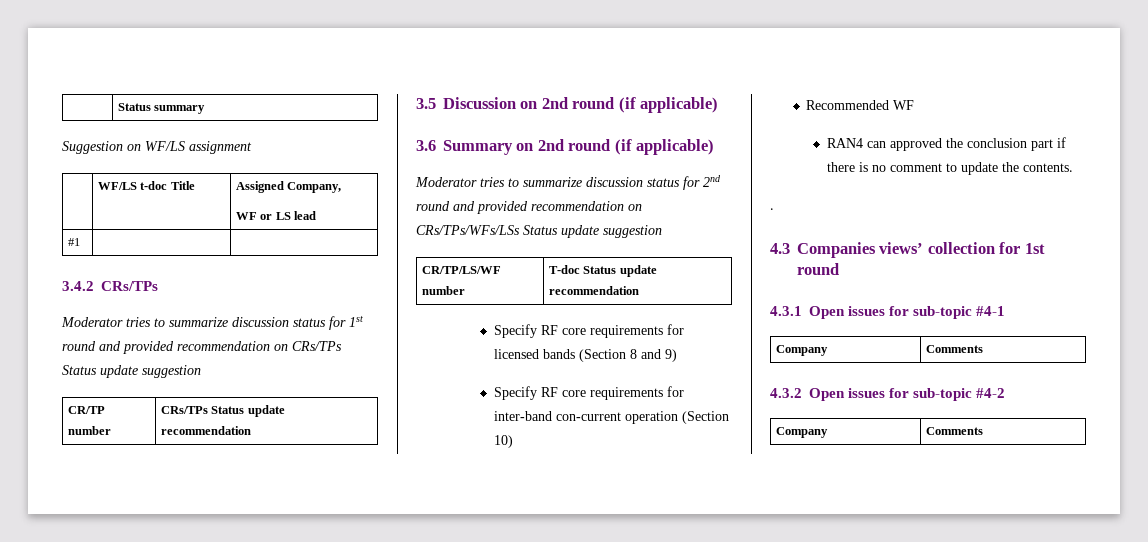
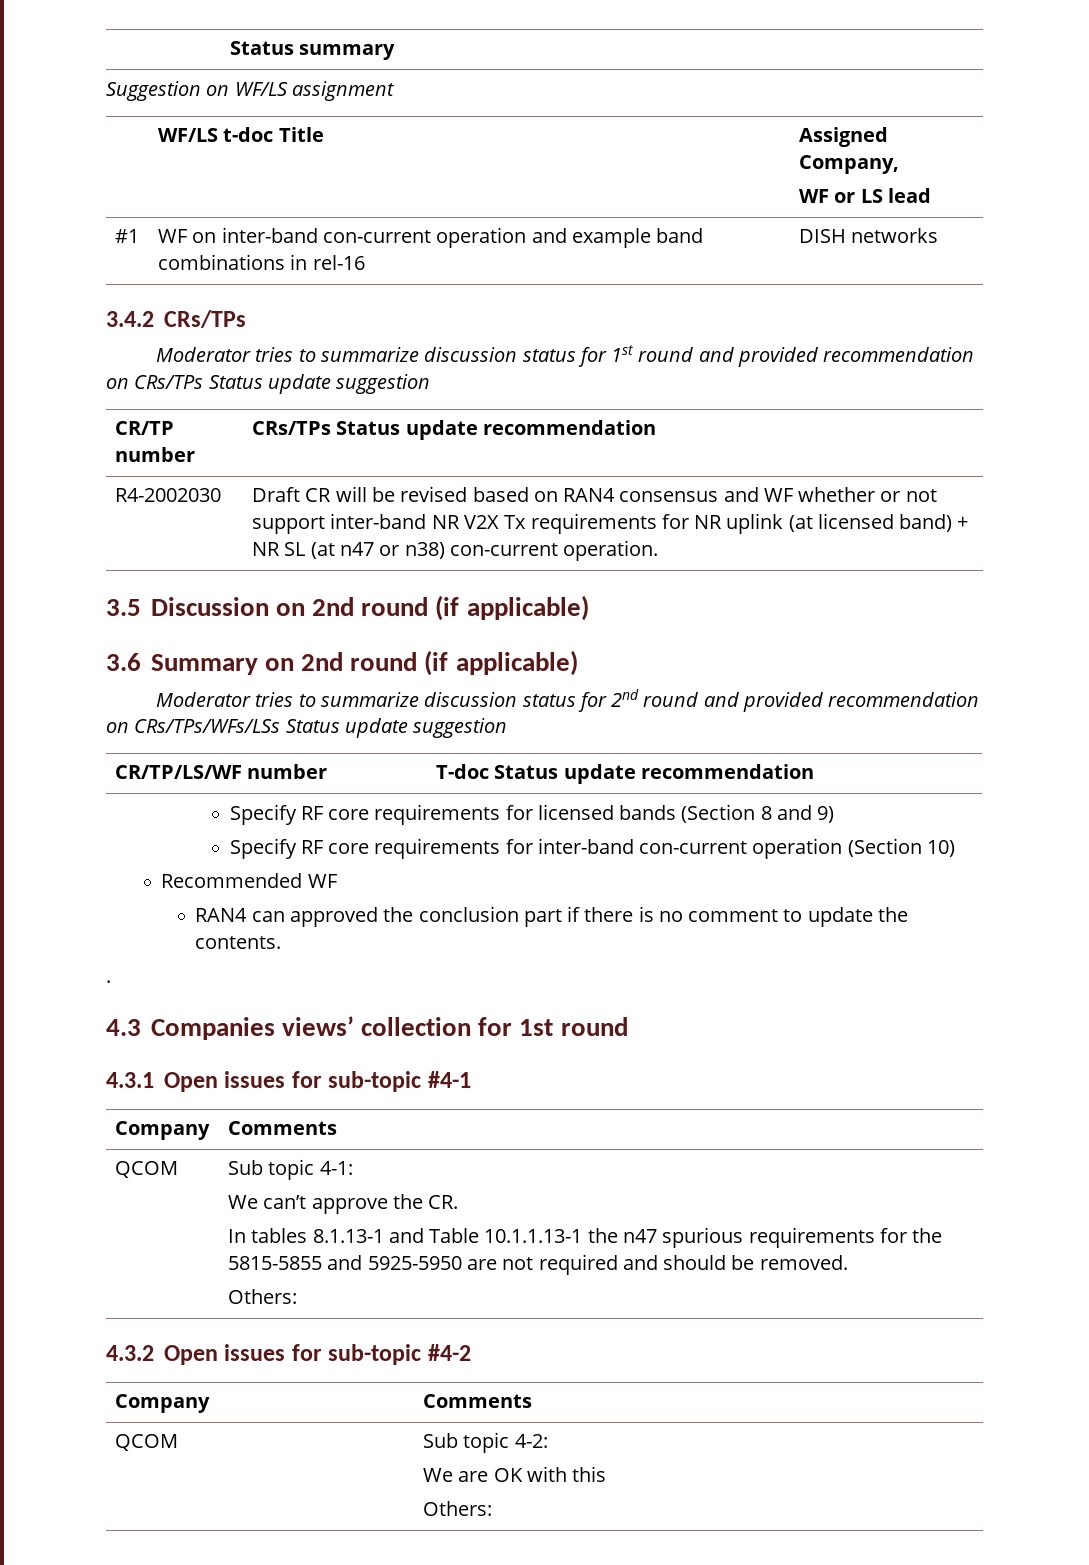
(81, 242) | -> [158,227,704,248] [158,254,365,270] [799,228,939,243] WF on inter-band con-current operation and example band combinations in rel-16 | DISH networks
(252, 430) none -> [115,488,222,502] [252,486,937,502] [252,513,969,534] [252,540,659,561] // R4-2002030 | Draft CR will be revised based on RAN4 consensus and WF whether or not support inter-band NR V2X Tx requirements for NR uplink (at licensed band) + NR SL (at n47 or n38) con-current operation.
(984, 349) none -> [115,1161,179,1178] [228,1159,353,1180] [228,1194,459,1214] [228,1227,943,1248] [228,1254,848,1275] [228,1289,298,1304] // QCOM | Sub topic 4-1: // We can’t approve the CR. // In tables 8.1.13-1 and Table 10.1.1.13-1 the n47 spurious requirements for the 5815-5855 and 5925-5950 are not required and should be removed. // Others:
(984, 431) none -> [115,1434,179,1451] [423,1432,548,1453] [423,1466,607,1482] [423,1501,493,1516] // QCOM | Sub topic 4-2: // We are OK with this // Others:

